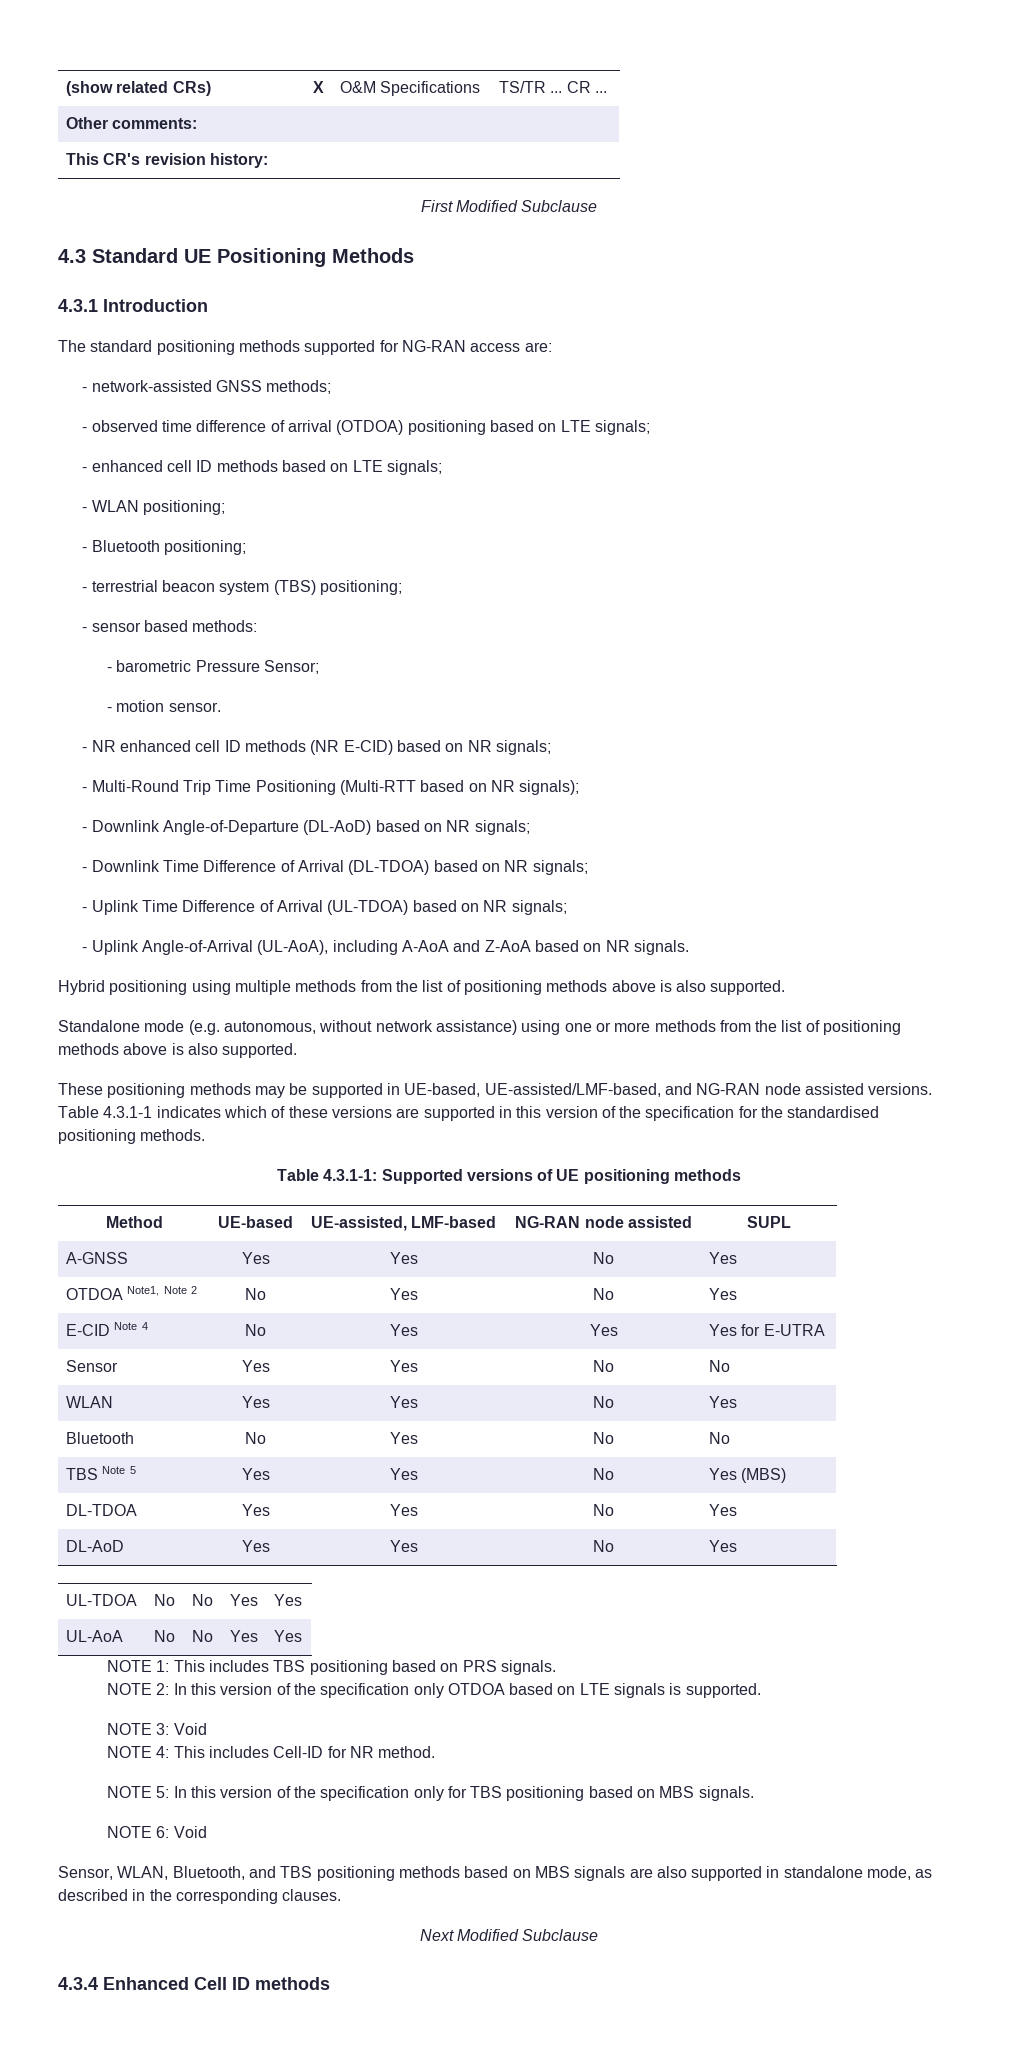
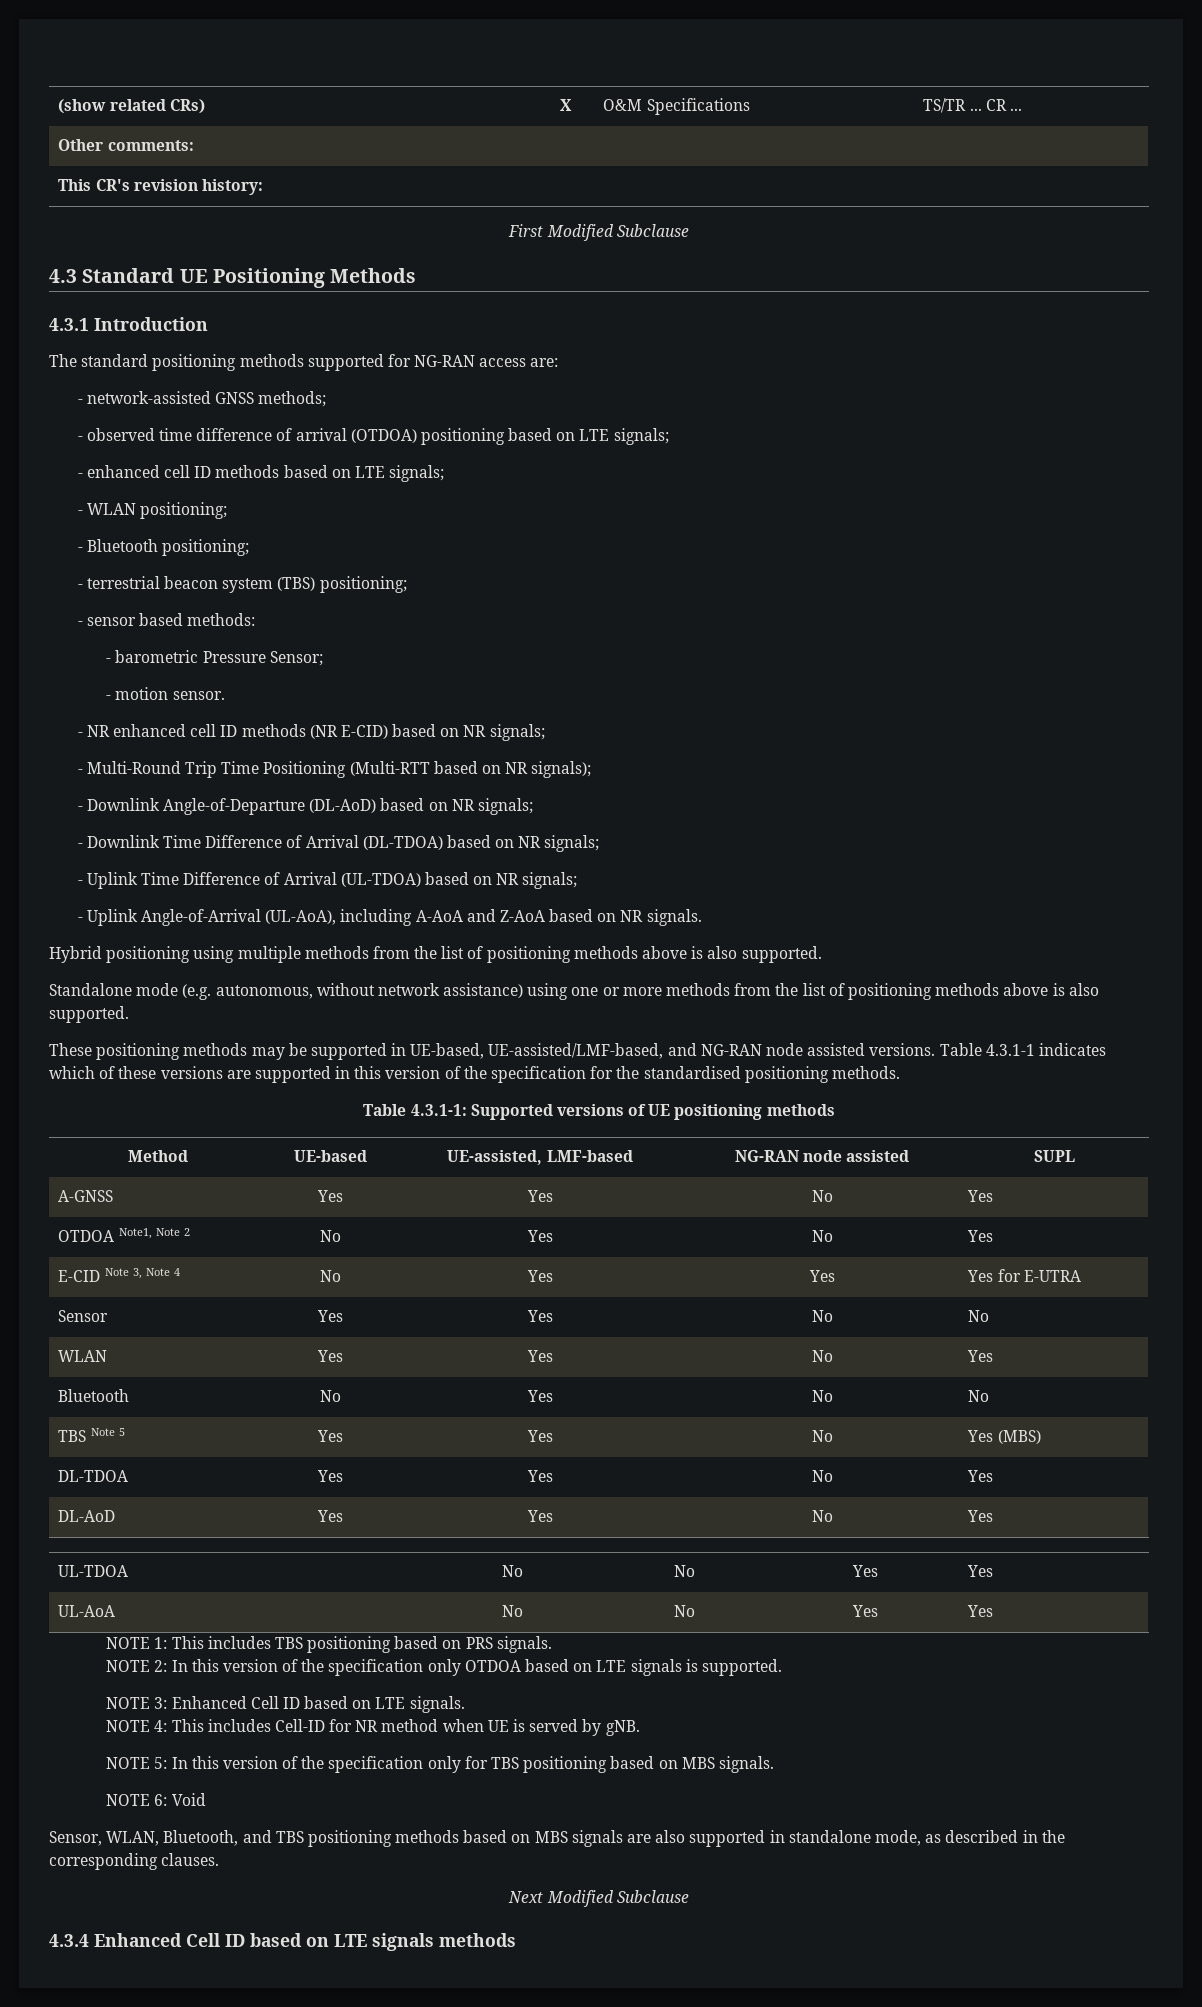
(138, 1326) none -> [132,1268,171,1279] 3, Note
[173,1723,207,1735] Void -> [171,1696,465,1713] Enhanced Cell ID based on LTE signals.
[378,1746,436,1758] method. -> [381,1719,640,1736] method when UE is served by gNB.
(250, 1983) none -> [250,1933,434,1951] based on LTE signals

